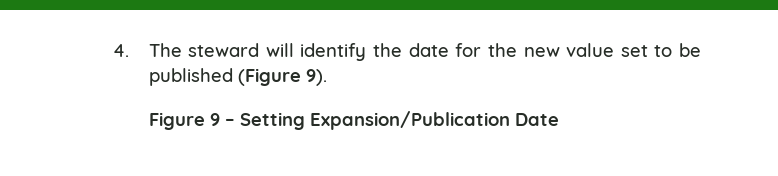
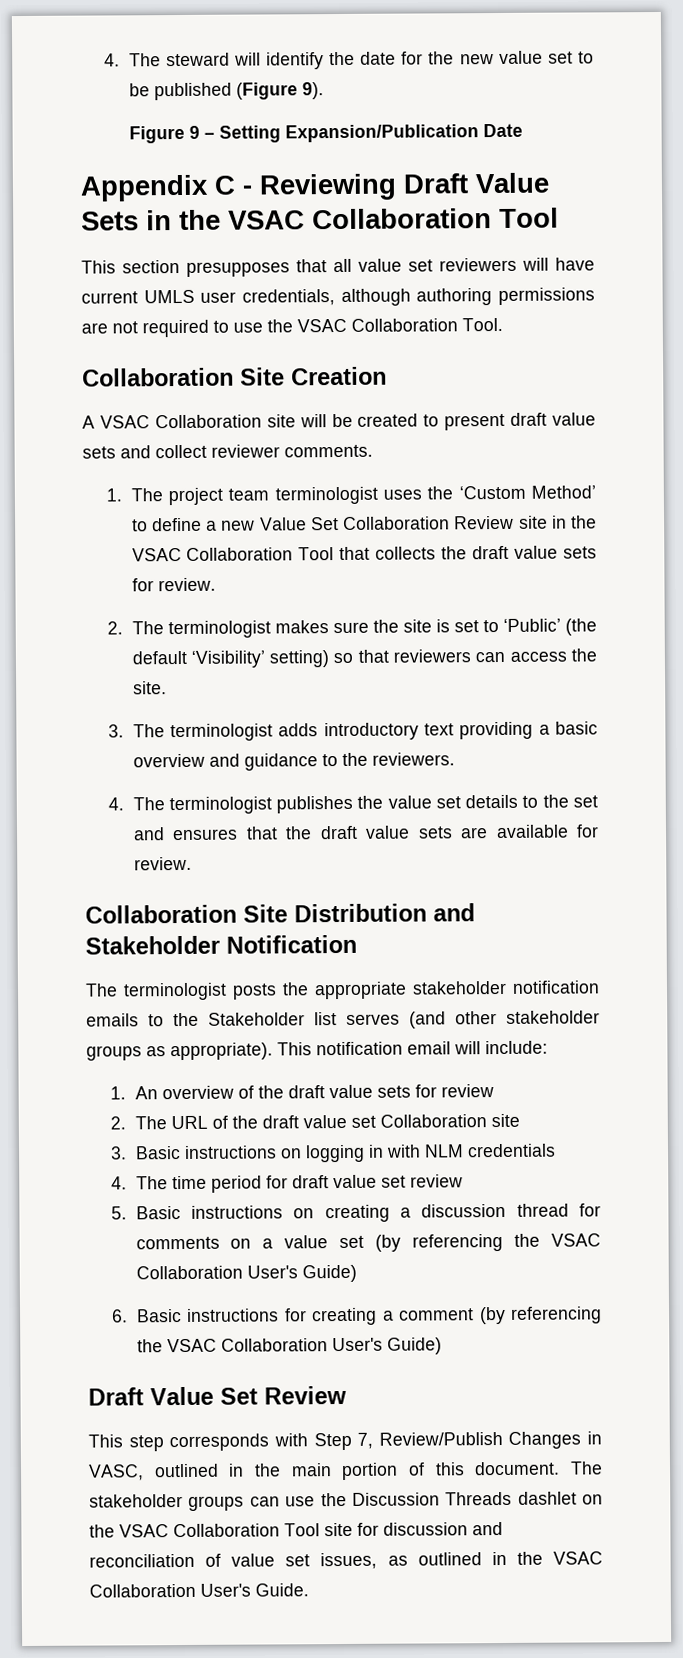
(559, 119) none -> [80,172,550,202] [81,207,559,231] [81,257,595,277] [81,287,595,306] [81,317,503,338] [82,366,387,387] [82,412,596,431] [82,444,373,459] [106,485,596,506] [131,515,597,532] [131,545,597,562] [131,577,216,592] [107,618,598,639] [131,648,597,668] [132,681,167,695] [108,721,598,742] [132,752,455,771] [108,794,599,815] [132,824,600,841] [133,856,192,871] [85,903,475,924] [85,934,357,955] [85,980,600,1001] [86,1010,600,1029] [86,1040,548,1061] [110,1084,494,1100] [110,1113,520,1130] [110,1143,556,1163] [111,1174,463,1193] [111,1203,601,1223] [135,1233,601,1252] [135,1264,357,1283] [112,1306,602,1326] [136,1337,442,1355] [88,1385,347,1406] [88,1431,602,1452] [88,1461,603,1481] [89,1491,603,1511] [89,1522,503,1538] [89,1551,603,1570] [89,1583,309,1598] // Appendix C - Reviewing Draft Value Sets in the VSAC Collaboration Tool // This section presupposes that all value set reviewers will have current UMLS user credentials, although authoring permissions are not required to use the VSAC Collaboration Tool. // Collaboration Site Creation // A VSAC Collaboration site will be created to present draft value sets and collect reviewer comments. // 1. The project team terminologist uses the ‘Custom Method’ to define a new Value Set Collaboration Review site in the VSAC Collaboration Tool that collects the draft value sets for review. // 2. The terminologist makes sure the site is set to ‘Public’ (the default ‘Visibility’ setting) so that reviewers can access the site. // 3. The terminologist adds introductory text providing a basic overview and guidance to the reviewers. // 4. The terminologist publishes the value set details to the set and ensures that the draft value sets are available for review. // Collaboration Site Distribution and Stakeholder Notification // The terminologist posts the appropriate stakeholder notification emails to the Stakeholder list serves (and other stakeholder groups as appropriate). This notification email will include: // 1. An overview of the draft value sets for review // 2. The URL of the draft value set Collaboration site // 3. Basic instructions on logging in with NLM credentials // 4. The time period for draft value set review // 5. Basic instructions on creating a discussion thread for comments on a value set (by referencing the VSAC Collaboration User's Guide) // 6. Basic instructions for creating a comment (by referencing the VSAC Collaboration User's Guide) // Draft Value Set Review // This step corresponds with Step 7, Review/Publish Changes in VASC, outlined in the main portion of this document. The stakeholder groups can use the Discussion Threads dashlet on the VSAC Collaboration Tool site for discussion and reconciliation of value set issues, as outlined in the VSAC Collaboration User's Guide.

